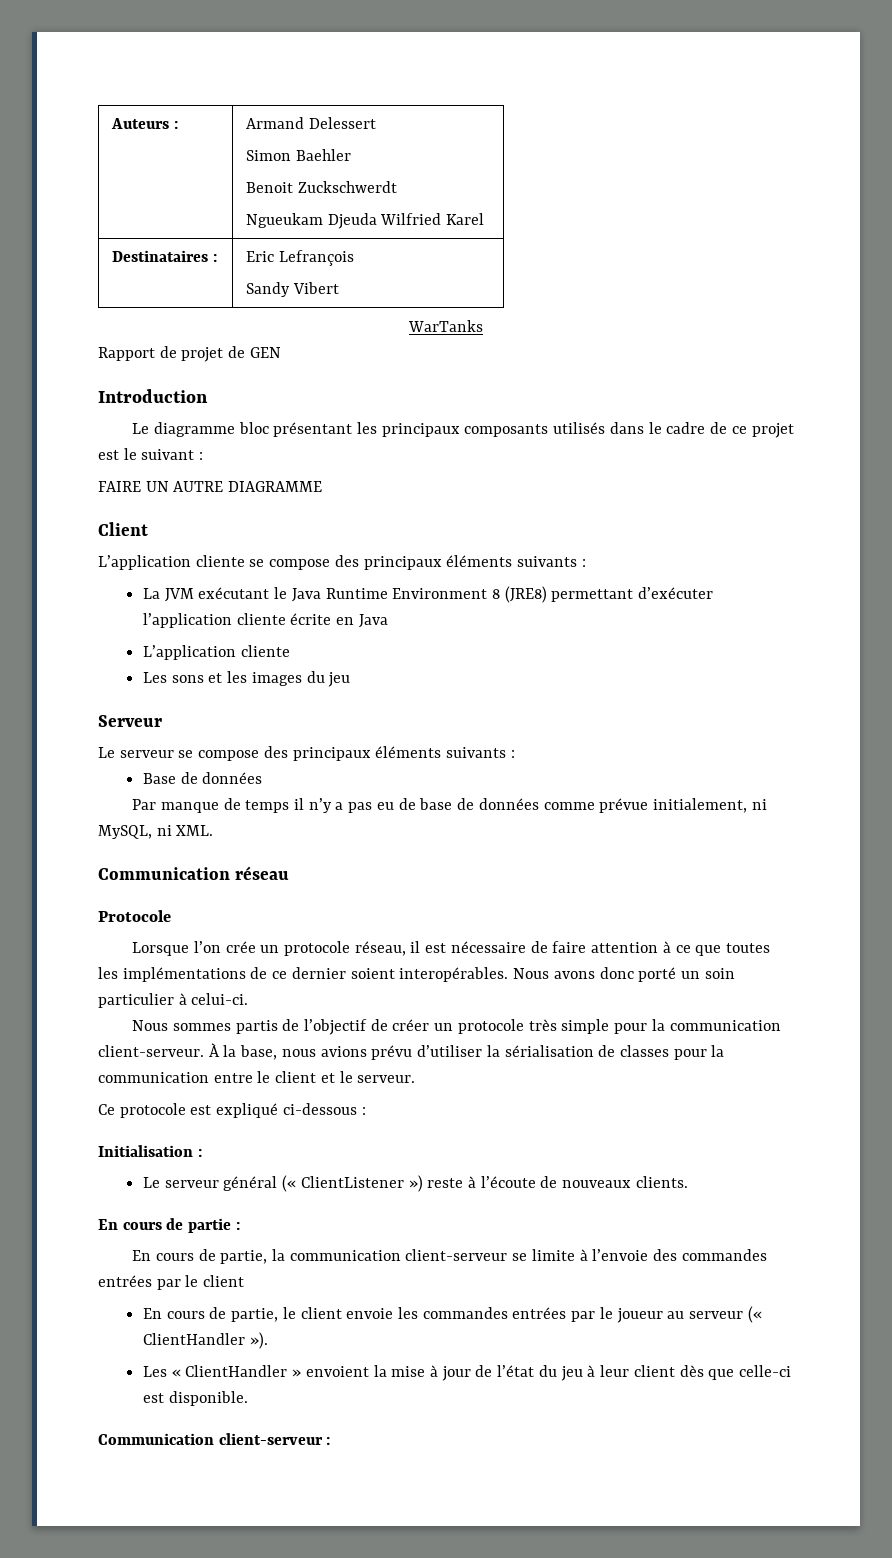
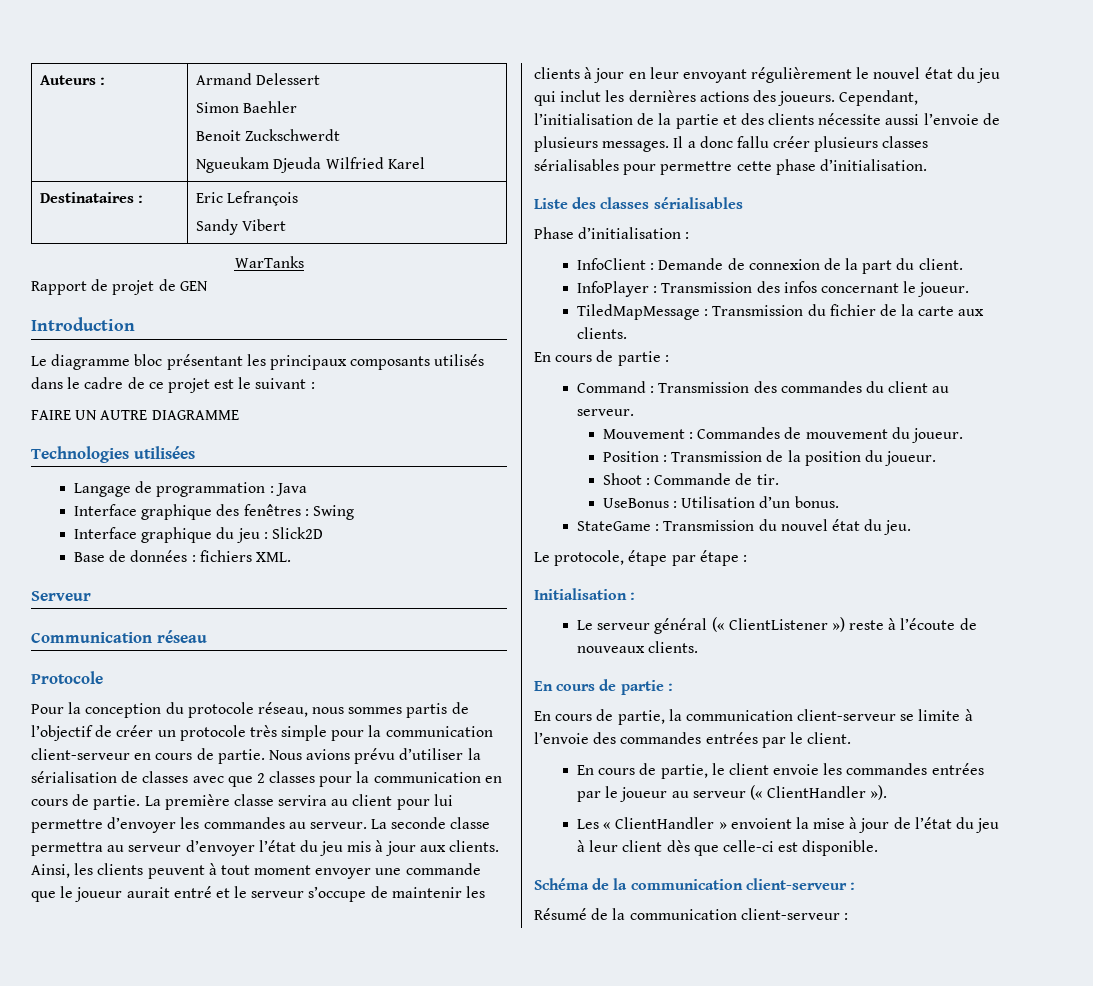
[98,522,148,536] [98,555,586,570] [142,586,714,603] [142,613,388,628] [142,645,290,660] [142,671,351,687] [98,715,162,727] [98,746,515,761] Client // L’application cliente se compose des principaux éléments suivants : // La JVM exécutant le Java Runtime Environment 8 (JRE8) permettant d’exécuter l’application cliente écrite en Java // L’application cliente // Les sons et les images du jeu // Serveur // Le serveur se compose des principaux éléments suivants : -> [31,446,195,463] [73,481,307,497] [73,504,354,520] [73,527,323,543] Technologies utilisées // Langage de programmation : Java // Interface graphique des fenêtres : Swing // Interface graphique du jeu : Slick2D
[132,798,767,813] [98,825,214,839] [98,866,290,880] [98,910,171,922] [132,941,770,956] [98,967,735,982] [98,993,249,1008] [132,1020,169,1031] // Par manque de temps il n’y a pas eu de base de données comme prévue initialement, ni MySQL, ni XML. // Communication réseau // Protocole // Lorsque l’on crée un protocole réseau, il est nécessaire de faire attention à ce que toutes les implémentations de ce dernier soient interopérables. Nous avons donc porté un soin particulier à celui-ci. // Nous -> [191,550,291,562] [31,591,91,601] [31,630,207,643] [31,671,103,684] [31,702,345,718] : fichiers XML. // Serveur // Communication réseau // Protocole // Pour la conception du protocole réseau, nous
[98,1043,316,1060] client-serveur. À la base, nous -> [31,748,302,764] client-serveur en cours de partie. Nous
[673,1045,725,1060] [98,1071,416,1083] [98,1103,357,1118] pour la communication entre le client et le serveur. // Ce protocole est expliqué ci-dessous -> [192,771,502,787] [31,794,453,810] [31,817,491,833] [31,840,500,856] [31,863,481,879] [31,886,486,902] [534,67,1001,83] [534,90,919,106] [534,113,1000,129] [534,136,929,152] [534,159,927,175] [534,197,743,209] [534,227,690,239] [576,258,963,274] [576,281,970,297] [576,304,985,320] [576,327,627,339] [534,350,669,366] [576,381,950,393] [576,409,634,416] [602,427,964,443] [602,450,937,466] [602,473,779,485] [602,496,839,508] [576,519,912,535] [534,550,739,566] avec que 2 classes pour la communication en cours de partie. La première classe servira au client pour lui permettre d’envoyer les commandes au serveur. La seconde classe permettra au serveur d’envoyer l’état du jeu mis à jour aux clients. Ainsi, les clients peuvent à tout moment envoyer une commande que le joueur aurait entré et le serveur s’occupe de maintenir les clients à jour en leur envoyant régulièrement le nouvel état du jeu qui inclut les dernières actions des joueurs. Cependant, l’initialisation de la partie et des clients nécessite aussi l’envoie de plusieurs messages. Il a donc fallu créer plusieurs classes sérialisables pour permettre cette phase d’initialisation. // Liste des classes sérialisables // Phase d’initialisation : // InfoClient : Demande de connexion de la part du client. // InfoPlayer : Transmission des infos concernant le joueur. // TiledMapMessage : Transmission du fichier de la carte aux clients. // En cours de partie : // Command : Transmission des commandes du client au serveur. // Mouvement : Commandes de mouvement du joueur. // Position : Transmission de la position du joueur. // Shoot : Commande de tir. // UseBonus : Utilisation d’un bonus. // StateGame : Transmission du nouvel état du jeu. // Le protocole, étape par étape
[203,1275,245,1287] client -> [807,732,852,744] client.
[98,1433,214,1445] Communication -> [534,878,855,890] [534,908,737,920] Schéma de la communication client-serveur : // Résumé de la communication

